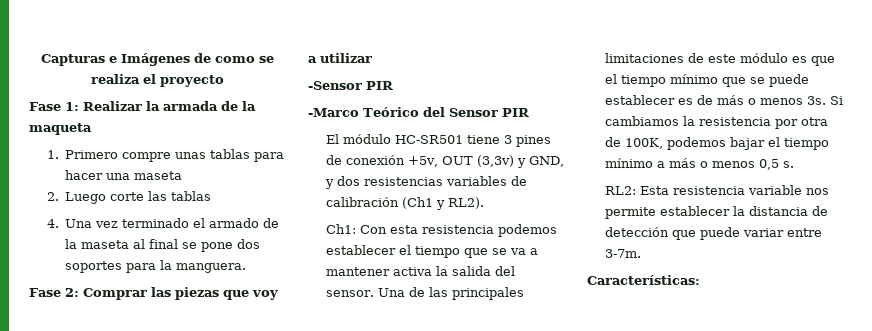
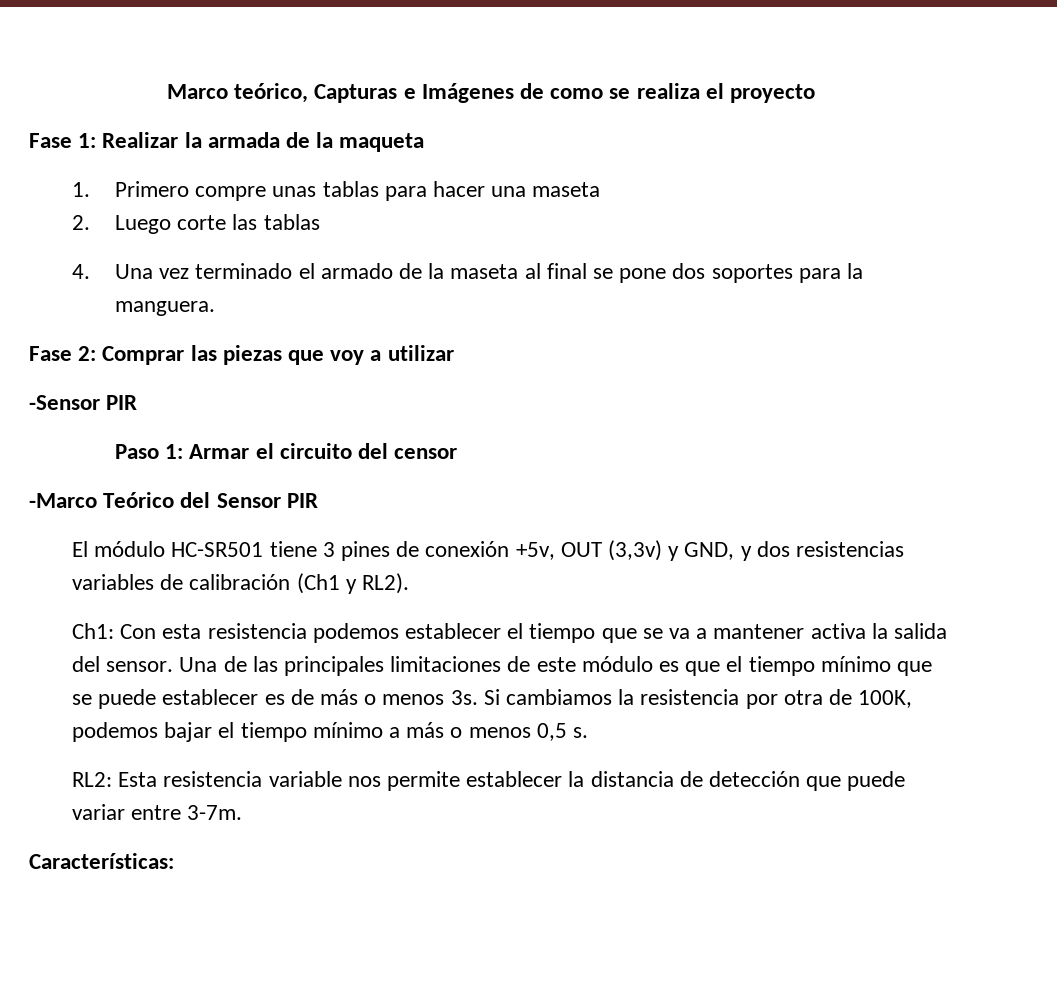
(40, 60) none -> [166,83,309,103] Marco teórico,
(393, 85) none -> [114,443,458,459] // Paso 1: Armar el circuito del censor

